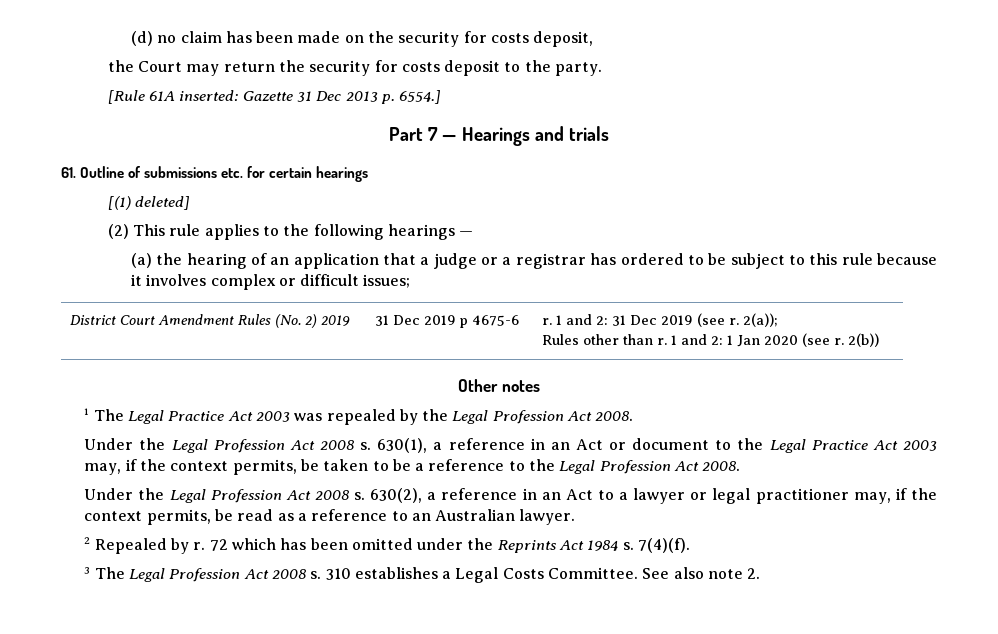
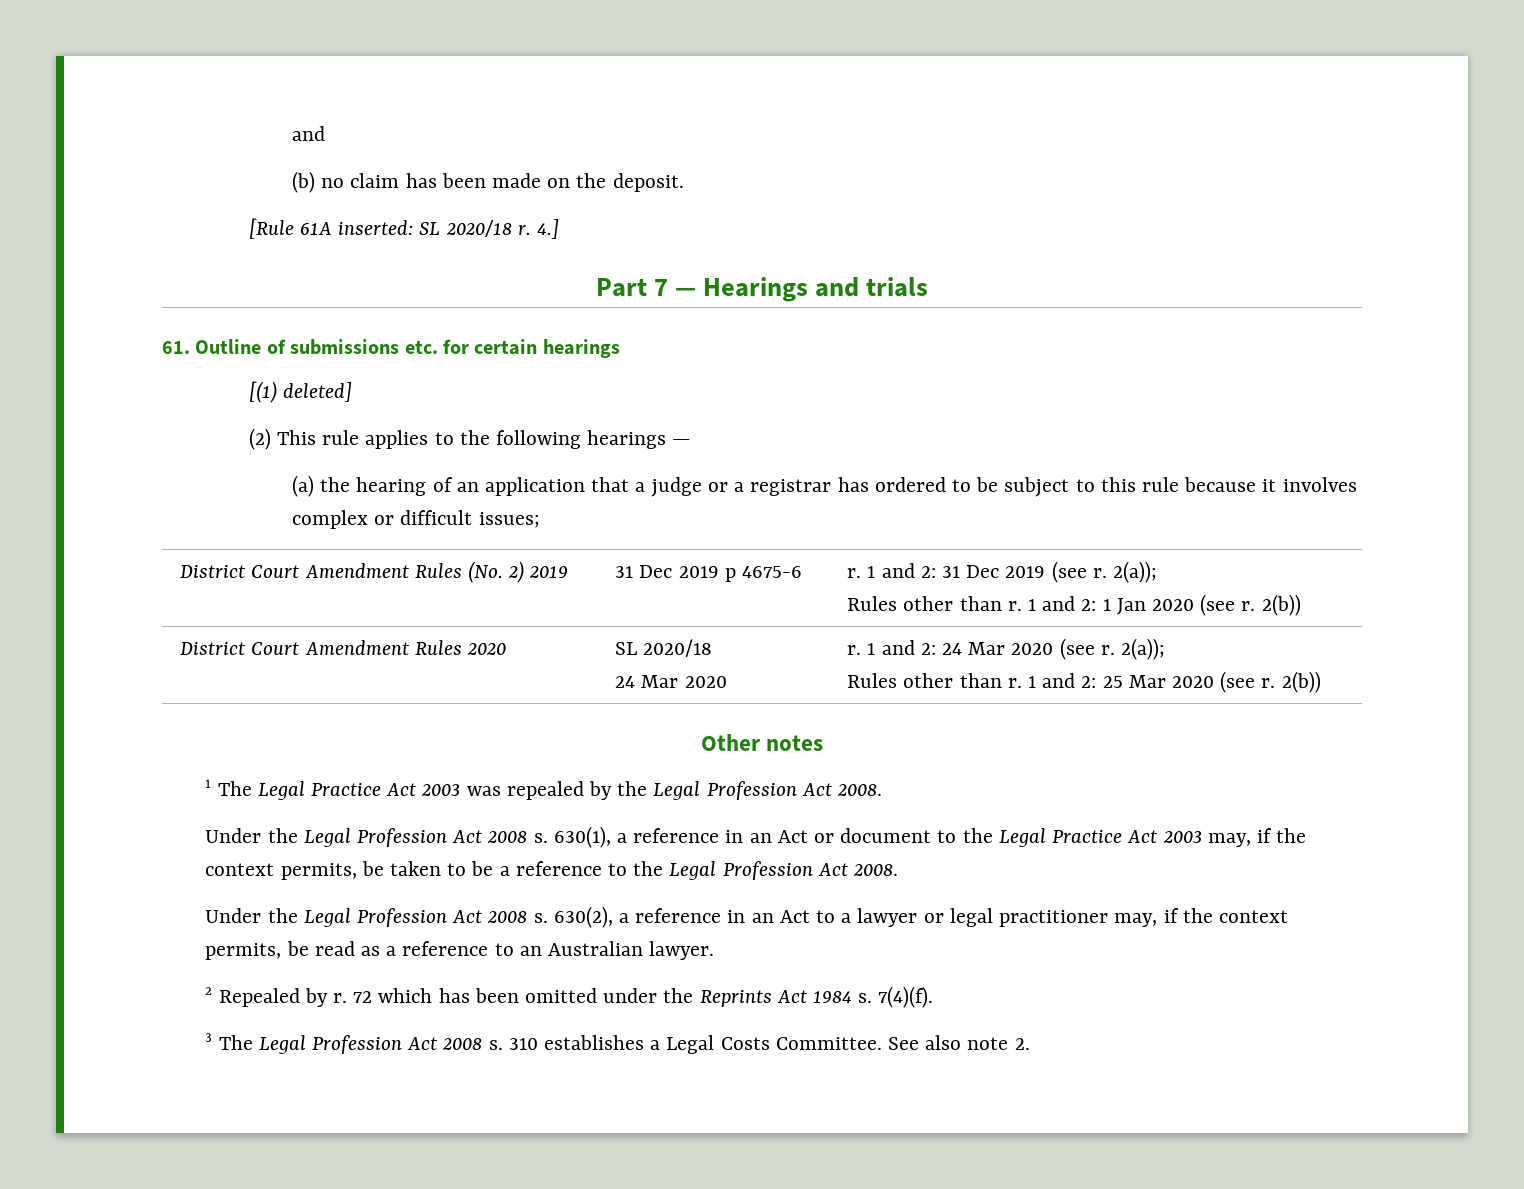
[130,31,153,46] (d) -> [292,126,326,141] [292,171,316,193] and // (b)
[398,31,594,47] [107,60,603,76] [107,90,442,104] security for costs deposit, // the Court may return the security for costs deposit to the party. // [Rule 61A inserted: Gazette 31 Dec 2013 p. 6554.] -> [612,173,684,192] [248,218,559,239] deposit. // [Rule 61A inserted: SL 2020/18 r. 4.]
(879, 340) none -> [180,640,506,655] [615,639,713,657] [615,675,727,688] [847,638,1166,660] [847,671,1321,693] // District Court Amendment Rules 2020 | SL 2020/18 // 24 Mar 2020 | r. 1 and 2: 24 Mar 2020 (see r. 2(a)); // Rules other than r. 1 and 2: 25 Mar 2020 (see r. 2(b))

